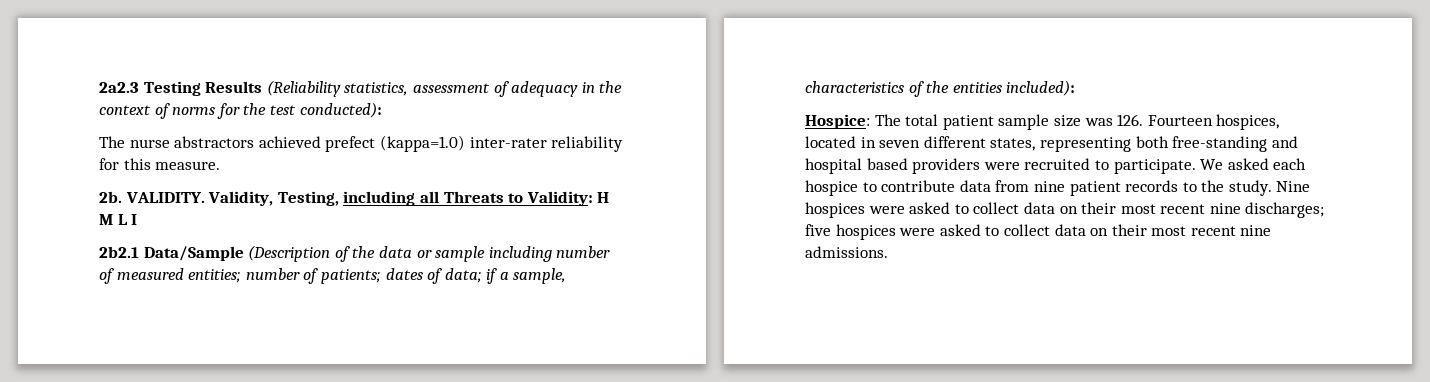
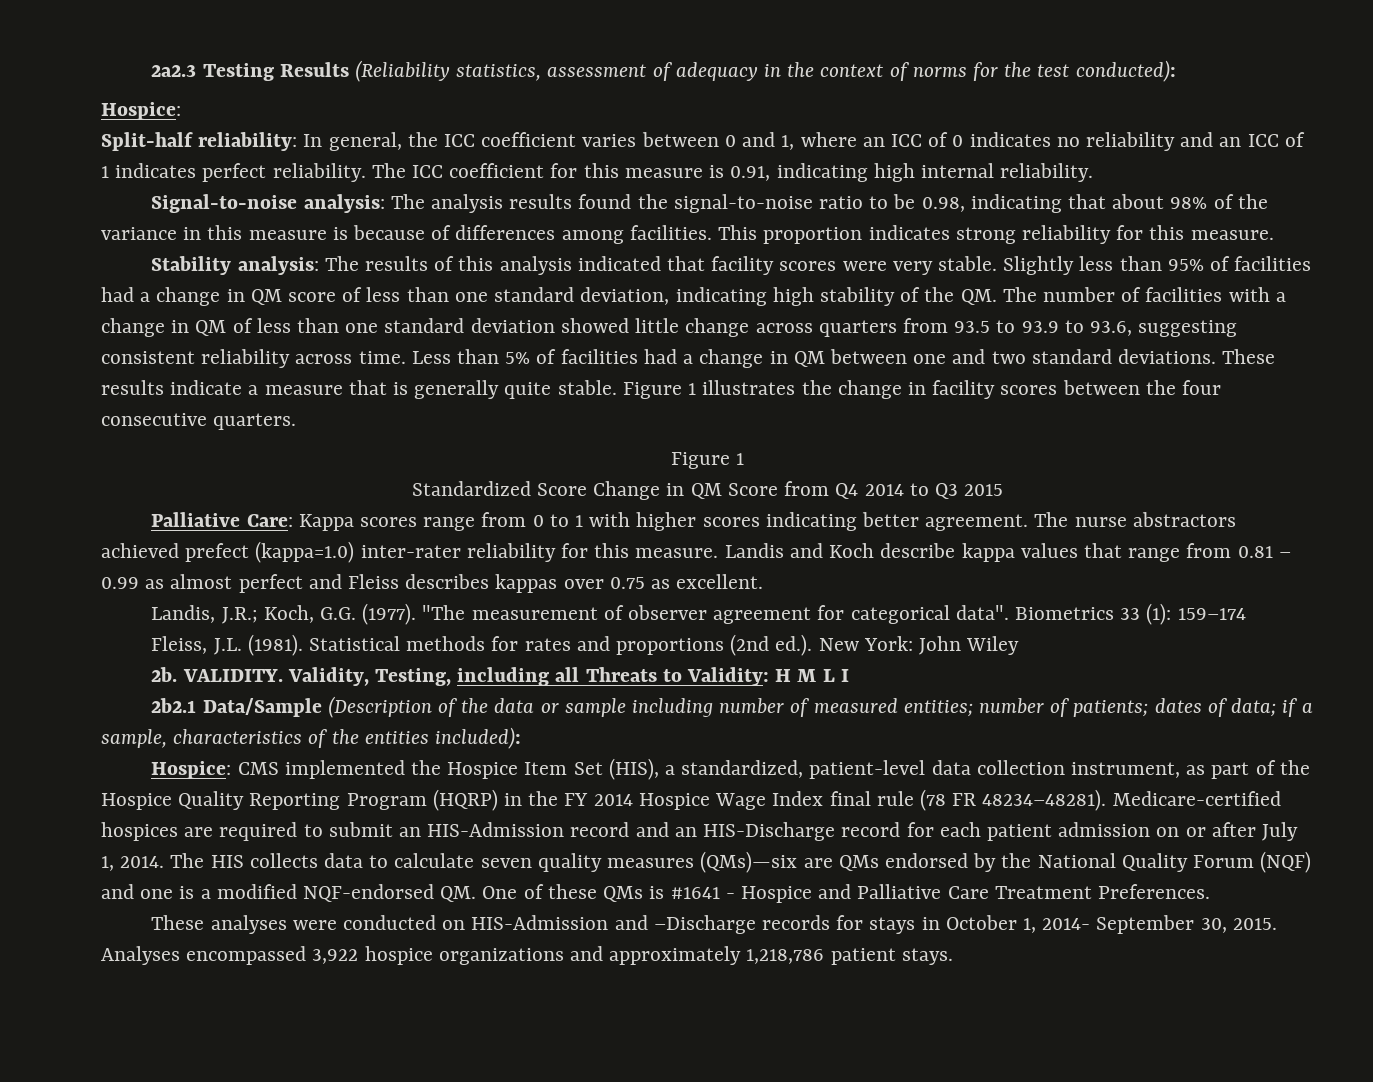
(382, 110) none -> [101,102,181,120] [101,132,1305,151] [101,163,1094,182] [151,194,1268,213] [101,225,1274,244] [151,256,1312,275] [101,287,1286,306] [101,318,1238,337] [101,349,1276,368] [101,380,1221,399] [101,413,297,430] [670,452,745,469] [411,481,1004,500] [151,512,1029,531] Hospice: // Split-half reliability: In general, the ICC coefficient varies between 0 and 1, where an ICC of 0 indicates no reliability and an ICC of 1 indicates perfect reliability. The ICC coefficient for this measure is 0.91, indicating high internal reliability. // Signal-to-noise analysis: The analysis results found the signal-to-noise ratio to be 0.98, indicating that about 98% of the variance in this measure is because of differences among facilities. This proportion indicates strong reliability for this measure. // Stability analysis: The results of this analysis indicated that facility scores were very stable. Slightly less than 95% of facilities had a change in QM score of less than one standard deviation, indicating high stability of the QM. The number of facilities with a change in QM of less than one standard deviation showed little change across quarters from 93.5 to 93.9 to 93.6, suggesting consistent reliability across time. Less than 5% of facilities had a change in QM between one and two standard deviations. These results indicate a measure that is generally quite stable. Figure 1 illustrates the change in facility scores between the four consecutive quarters. // Figure 1 // Standardized Score Change in QM Score from Q4 2014 to Q3 2015 // Palliative Care: Kappa scores range from 0 to 1 with higher scores indicating better agreement.
(221, 165) none -> [724,543,1291,562] [101,574,764,593] [151,603,1246,625] [151,634,1020,656] Landis and Koch describe kappa values that range from 0.81 – 0.99 as almost perfect and Fleiss describes kappas over 0.75 as excellent. // Landis, J.R.; Koch, G.G. (1977). "The measurement of observer agreement for categorical data". Biometrics 33 (1): 159–174 // Fleiss, J.L. (1981). Statistical methods for rates and proportions (2nd ed.). New York: John Wiley
[874,114,1280,130] [805,136,1298,152] [805,158,1307,174] [805,180,1311,196] [805,202,1325,218] [805,224,1272,240] [805,246,888,258] The total patient sample size was 126. Fourteen hospices, located in seven different states, representing both free-standing and hospital based providers were recruited to participate. We asked each hospice to contribute data from nine patient records to the study. Nine hospices were asked to collect data on their most recent nine discharges; five hospices were asked to collect data on their most recent nine admissions. -> [237,758,1310,780] [101,789,1281,811] [101,822,1298,841] [101,851,1312,873] [101,884,1210,903] [151,915,1277,934] [101,946,953,965] CMS implemented the Hospice Item Set (HIS), a standardized, patient-level data collection instrument, as part of the Hospice Quality Reporting Program (HQRP) in the FY 2014 Hospice Wage Index final rule (78 FR 48234–48281). Medicare-certified hospices are required to submit an HIS-Admission record and an HIS-Discharge record for each patient admission on or after July 1, 2014. The HIS collects data to calculate seven quality measures (QMs)—six are QMs endorsed by the National Quality Forum (NQF) and one is a modified NQF-endorsed QM. One of these QMs is #1641 - Hospice and Palliative Care Treatment Preferences. // These analyses were conducted on HIS-Admission and –Discharge records for stays in October 1, 2014- September 30, 2015. Analyses encompassed 3,922 hospice organizations and approximately 1,218,786 patient stays.

